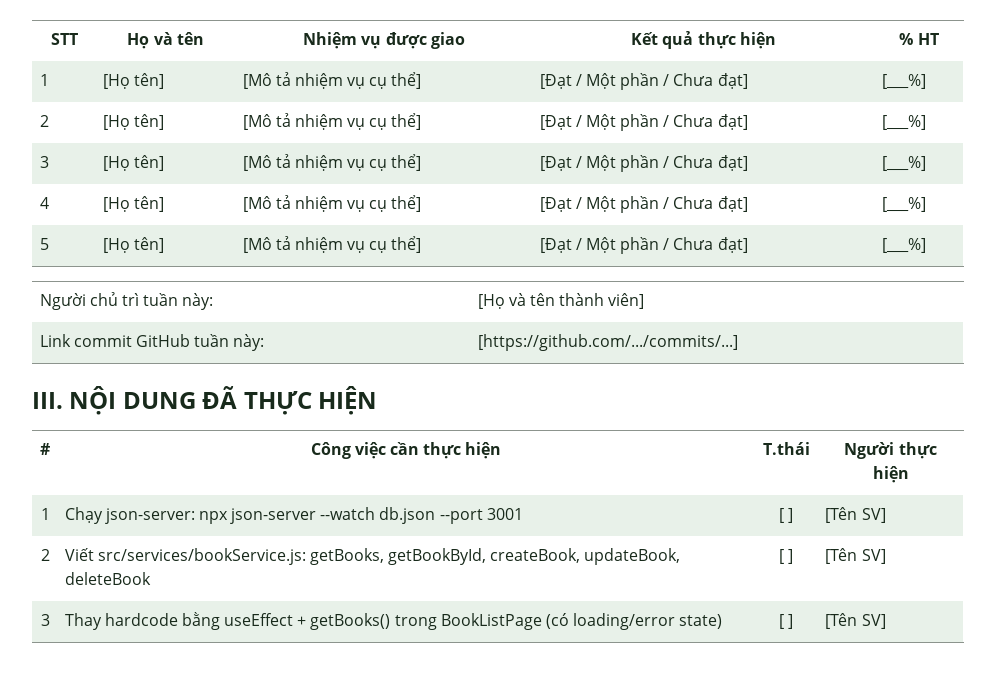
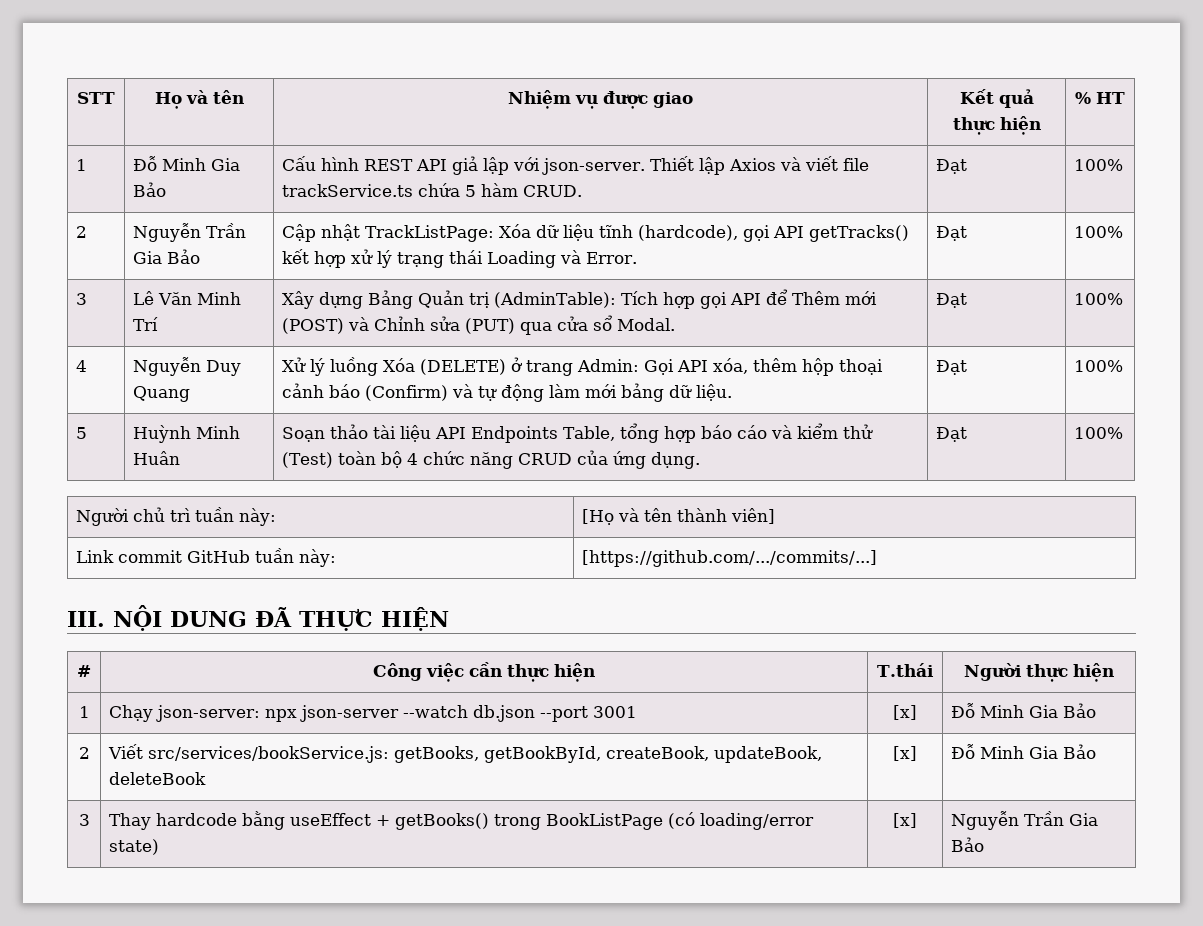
[102,73,164,89] [242,72,422,89] [539,73,748,90] [881,74,926,89] [39,115,49,127] [102,114,164,130] [242,113,422,130] [539,114,748,131] [881,115,926,130] [39,156,49,168] [102,155,164,171] [242,154,422,171] [539,155,748,172] [881,156,926,171] [39,197,49,209] [102,196,164,212] [242,195,422,212] [539,196,748,213] [881,197,926,212] [39,238,49,250] [102,237,164,253] [242,236,422,253] [539,237,748,254] [881,238,926,253] [Họ tên] | [Mô tả nhiệm vụ cụ thể] | [Đạt / Một phần / Chưa đạt] | [___%] // 2 | [Họ tên] | [Mô tả nhiệm vụ cụ thể] | [Đạt / Một phần / Chưa đạt] | [___%] // 3 | [Họ tên] | [Mô tả nhiệm vụ cụ thể] | [Đạt / Một phần / Chưa đạt] | [___%] // 4 | [Họ tên] | [Mô tả nhiệm vụ cụ thể] | [Đạt / Một phần / Chưa đạt] | [___%] // 5 | [Họ tên] | [Mô tả nhiệm vụ cụ thể] | [Đạt / Một phần / Chưa đạt] | [___%] -> [133,156,241,171] [133,182,167,197] [282,156,869,175] [282,183,583,197] [936,159,968,174] [1074,159,1124,171] [76,226,88,238] [133,223,247,242] [133,249,201,264] [282,224,909,242] [282,249,638,268] [936,226,968,241] [1074,226,1124,238] [76,293,88,305] [133,291,242,305] [133,317,159,331] [282,289,877,309] [282,315,676,335] [936,293,968,308] [1074,293,1124,305] [76,360,88,372] [133,357,242,376] [133,386,191,402] [282,357,884,376] [282,383,733,402] [936,360,968,375] [1074,360,1124,372] [76,427,88,439] [133,425,241,443] [133,451,181,465] [282,423,873,443] [282,450,700,469] [936,427,968,442] [1074,427,1124,439] Đỗ Minh Gia Bảo | Cấu hình REST API giả lập với json-server. Thiết lập Axios và viết file trackService.ts chứa 5 hàm CRUD. | Đạt | 100% // 2 | Nguyễn Trần Gia Bảo | Cập nhật TrackListPage: Xóa dữ liệu tĩnh (hardcode), gọi API getTracks() kết hợp xử lý trạng thái Loading và Error. | Đạt | 100% // 3 | Lê Văn Minh Trí | Xây dựng Bảng Quản trị (AdminTable): Tích hợp gọi API để Thêm mới (POST) và Chỉnh sửa (PUT) qua cửa sổ Modal. | Đạt | 100% // 4 | Nguyễn Duy Quang | Xử lý luồng Xóa (DELETE) ở trang Admin: Gọi API xóa, thêm hộp thoại cảnh báo (Confirm) và tự động làm mới bảng dữ liệu. | Đạt | 100% // 5 | Huỳnh Minh Huân | Soạn thảo tài liệu API Endpoints Table, tổng hợp báo cáo và kiểm thử (Test) toàn bộ 4 chức năng CRUD của ứng dụng. | Đạt | 100%
[778,508,794,523] [824,507,886,523] [ ] | [Tên SV] -> [893,705,917,720] [951,703,1097,718] [x] | Đỗ Minh Gia Bảo
[778,549,794,564] [824,548,886,564] [ ] | [Tên SV] -> [893,746,917,761] [951,744,1097,759] [x] | Đỗ Minh Gia Bảo
[778,614,794,629] [824,613,886,629] [ ] | [Tên SV] -> [893,813,917,828] [951,811,1099,830] [951,837,985,852] [x] | Nguyễn Trần Gia Bảo

